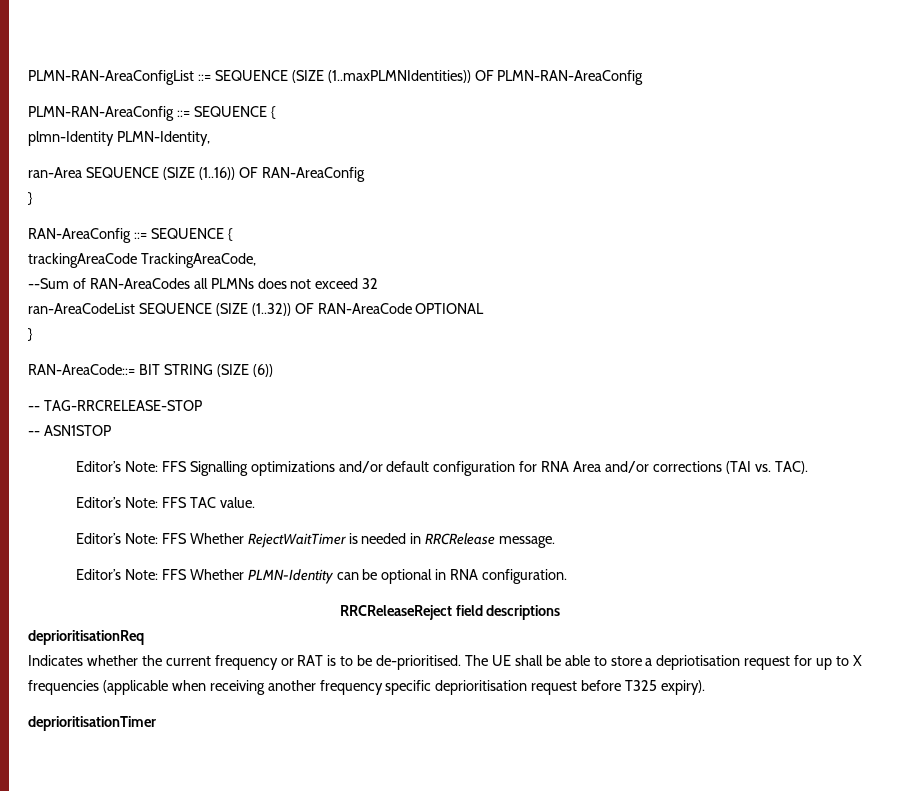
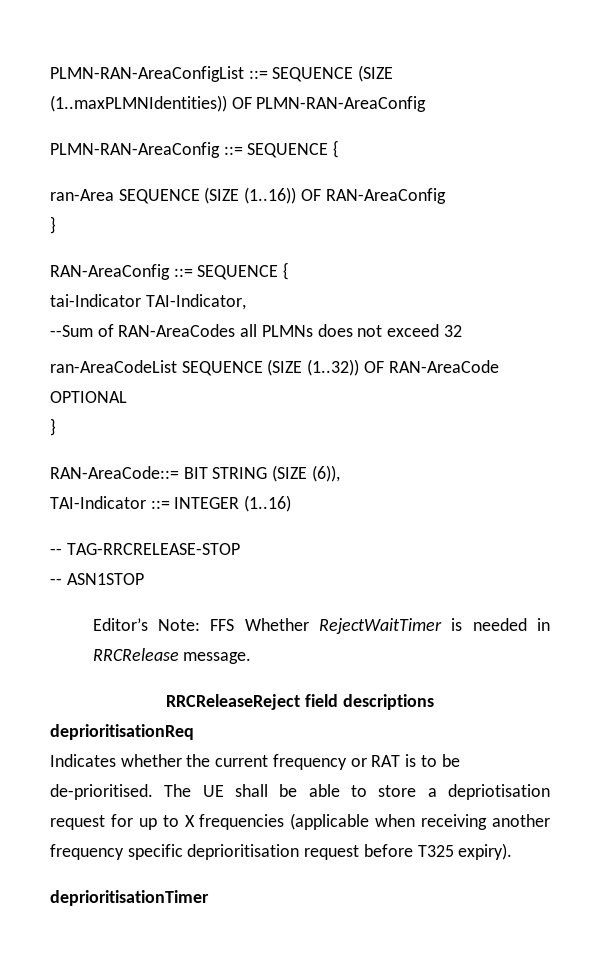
[28,131,210,146] // plmn-Identity PLMN-Identity, -> (340, 149) none
[28,253,256,268] trackingAreaCode TrackingAreaCode, -> [50,294,246,310] tai-Indicator TAI-Indicator,
[252,364,273,377] (6)) -> [311,465,340,482] [50,495,292,512] (6)), // TAI-Indicator ::= INTEGER (1..16)
[75,461,808,476] [75,497,255,508] // Editor’s Note: FFS Signalling optimizations and/or default configuration for RNA Area and/or corrections (TAI vs. TAC). // Editor’s Note: FFS TAC value. -> (144, 579) none
[75,569,568,584] // Editor’s Note: FFS Whether PLMN-Identity can be optional in RNA configuration. -> (252, 658) none

